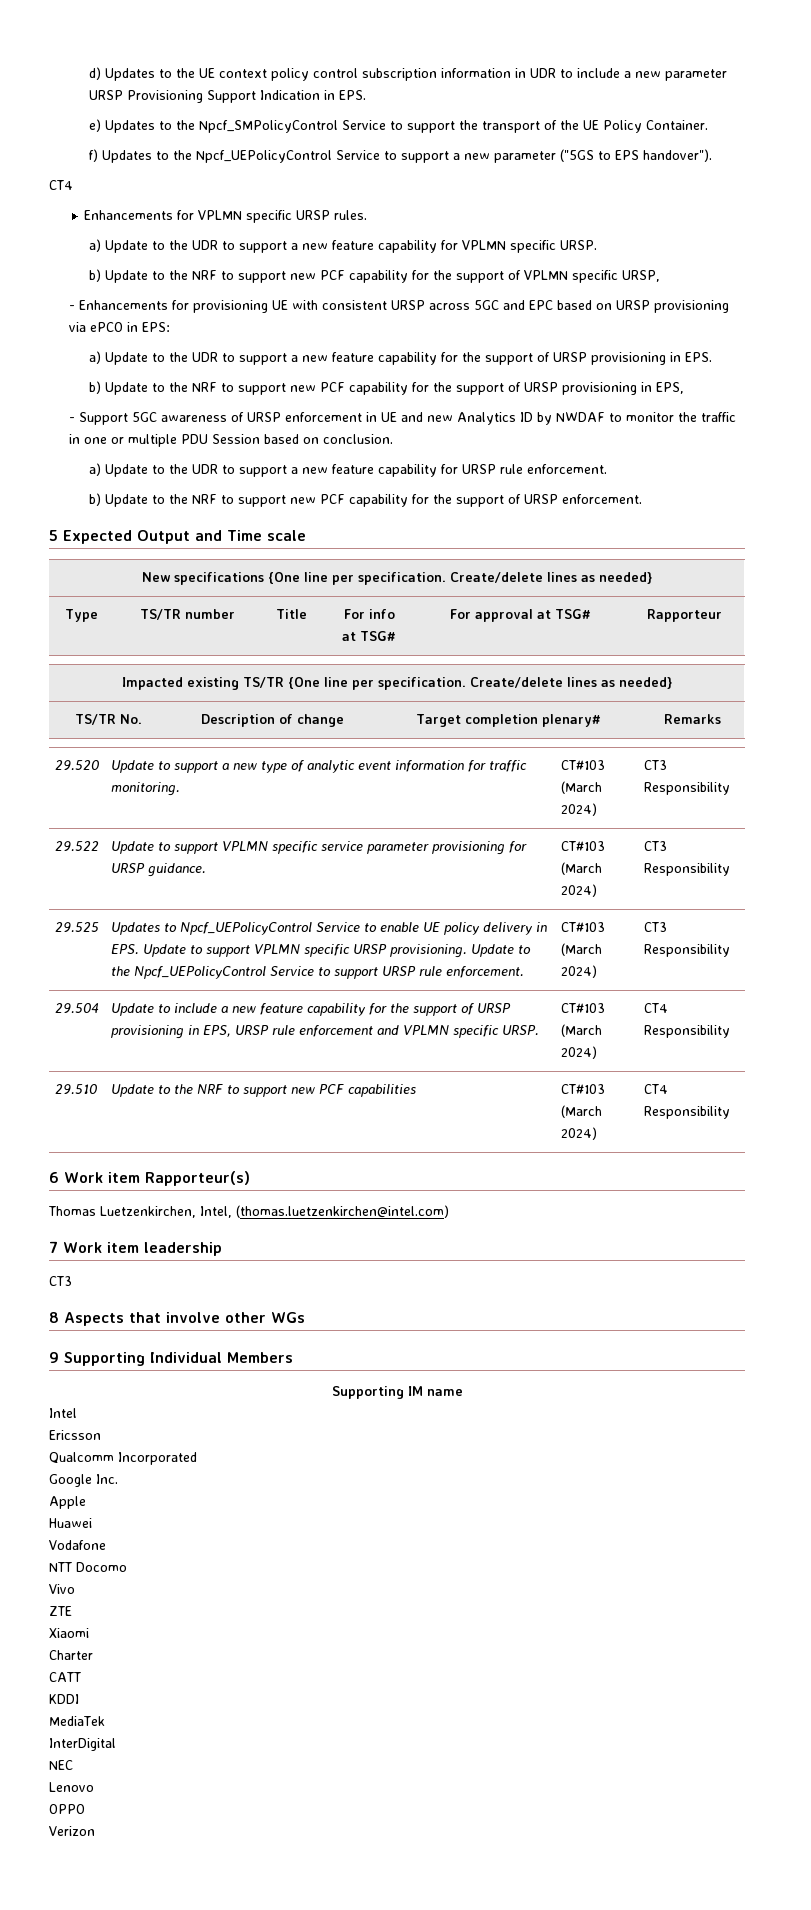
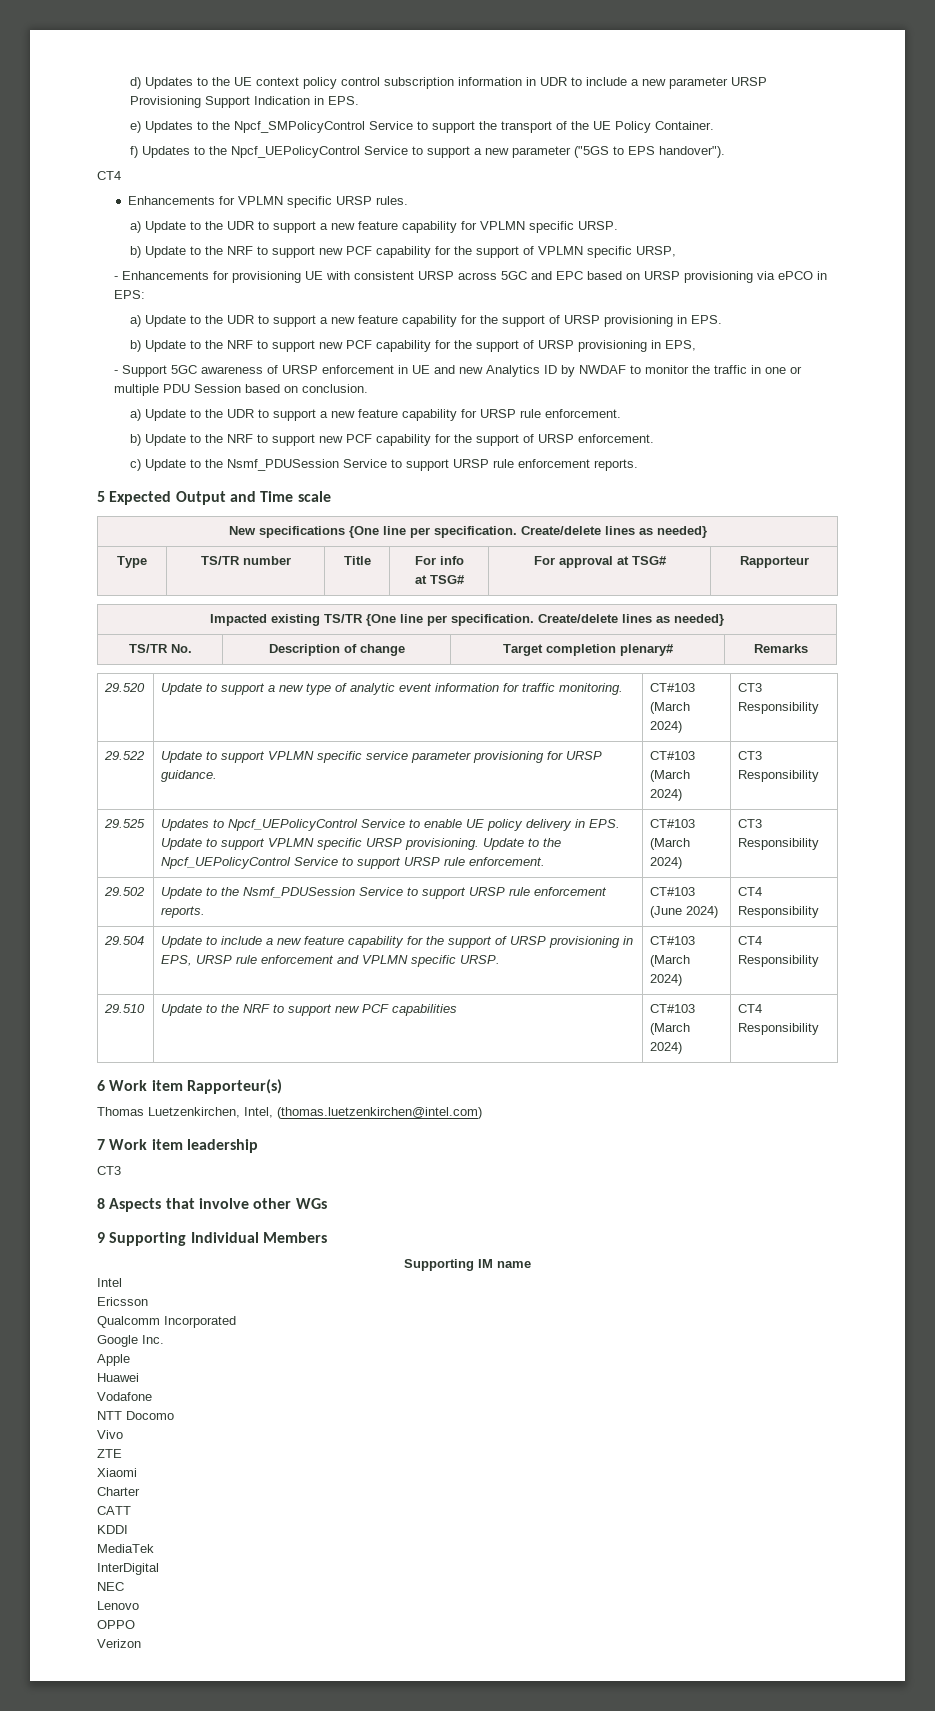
(642, 499) none -> [130,459,639,471] // c) Update to the Nsmf_PDUSession Service to support URSP rule enforcement reports.
(730, 950) none -> [104,887,146,896] [161,887,608,899] [161,906,206,918] [650,887,696,896] [650,906,719,918] [738,887,763,896] [738,906,820,918] // 29.502 | Update to the Nsmf_PDUSession Service to support URSP rule enforcement reports. | CT#103 (June 2024) | CT4 Responsibility

